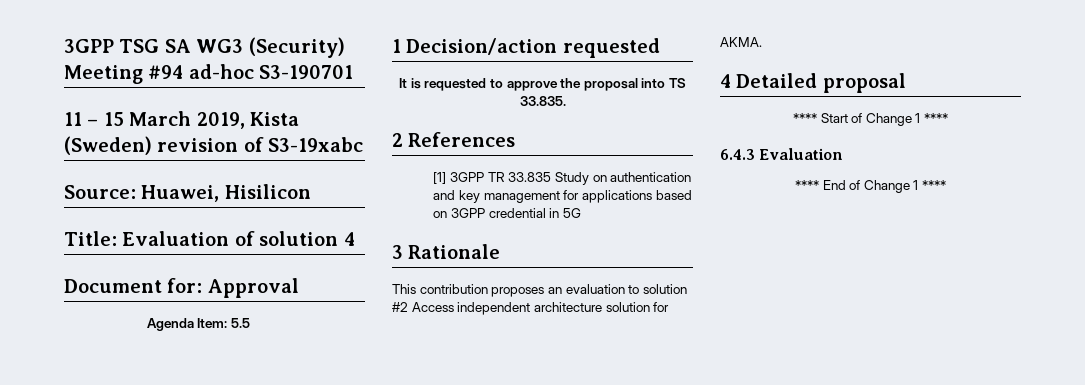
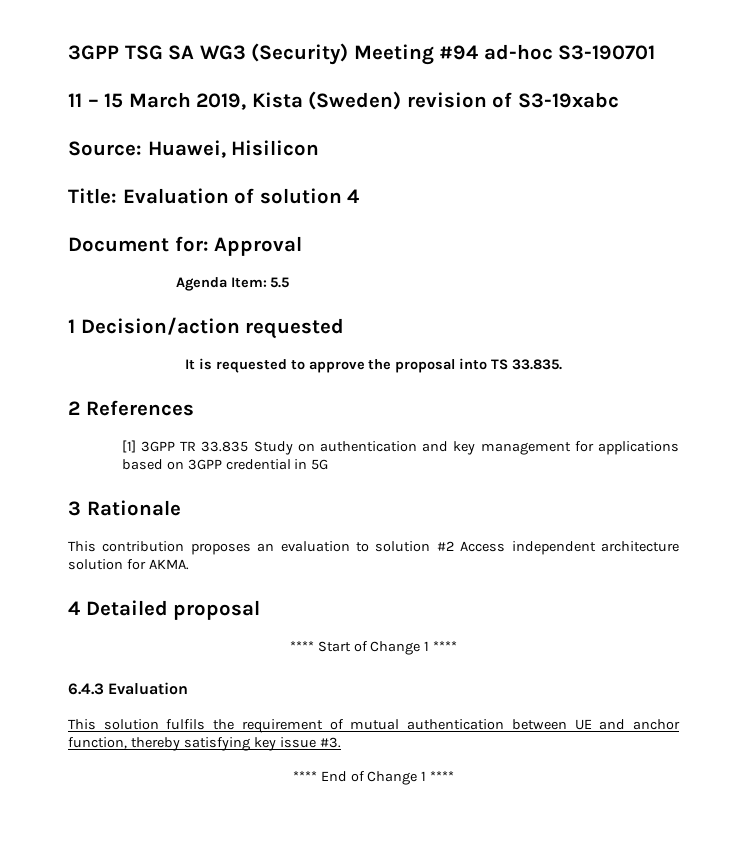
(844, 154) none -> [68,719,681,733] [68,737,341,751] // This solution fulfils the requirement of mutual authentication between UE and anchor function, thereby satisfying key issue #3.

